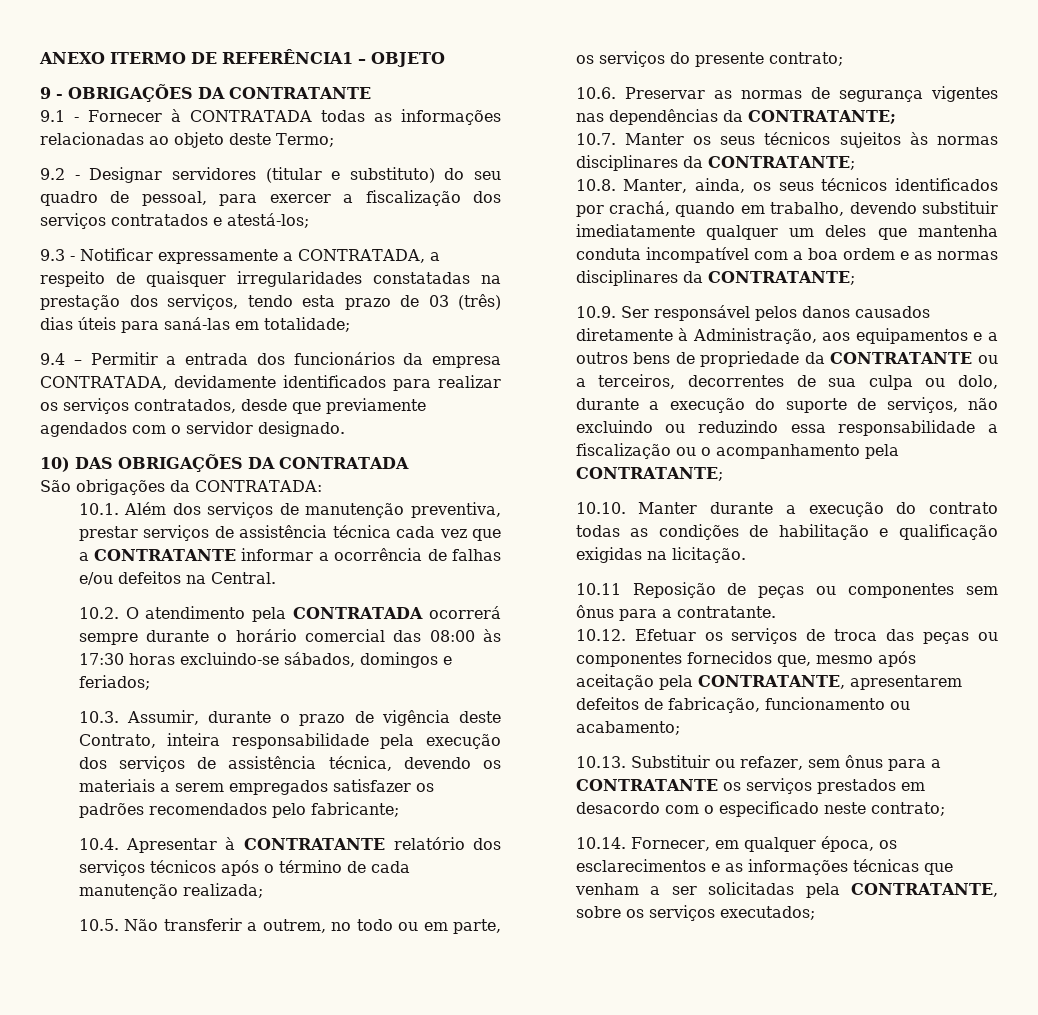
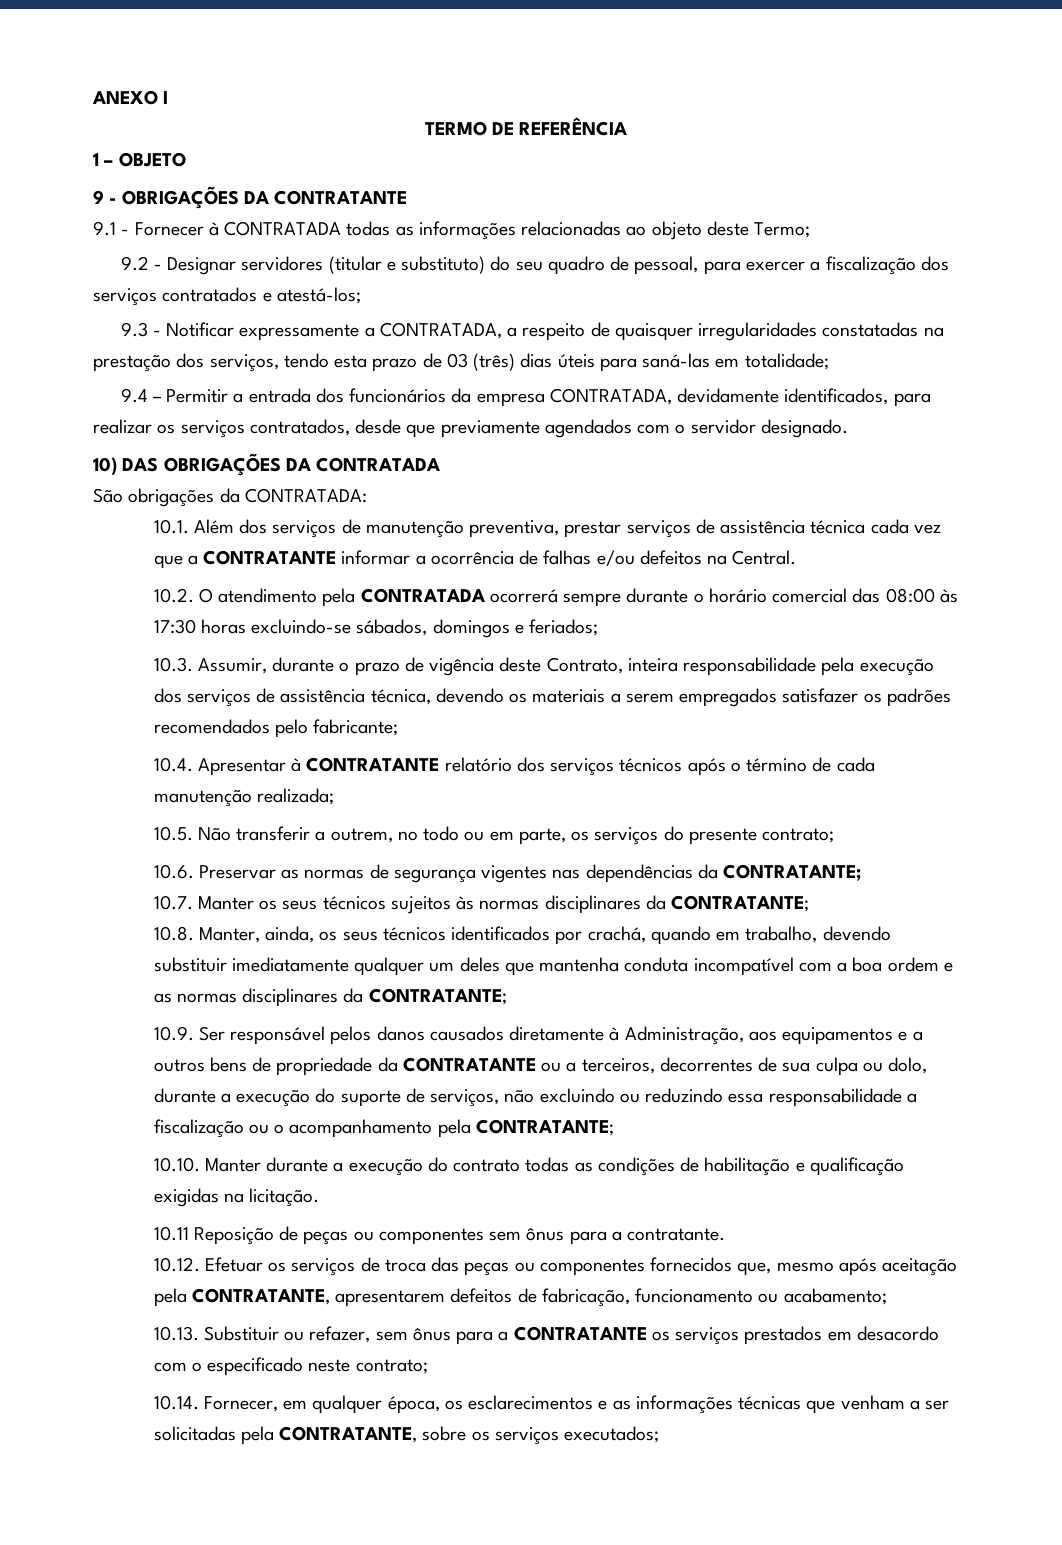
[110,49,353,64] ITERMO DE REFERÊNCIA1 -> [163,91,169,104] [424,117,628,136] [93,153,99,166] I // TERMO DE REFERÊNCIA // 1
[282,375,386,388] identificados -> [784,388,889,405] identificados,

